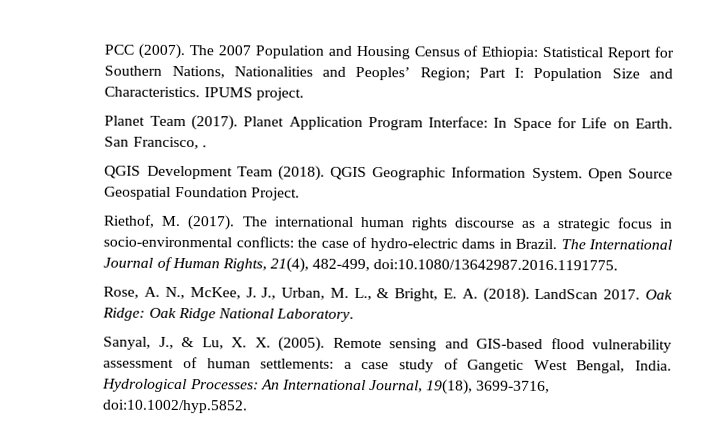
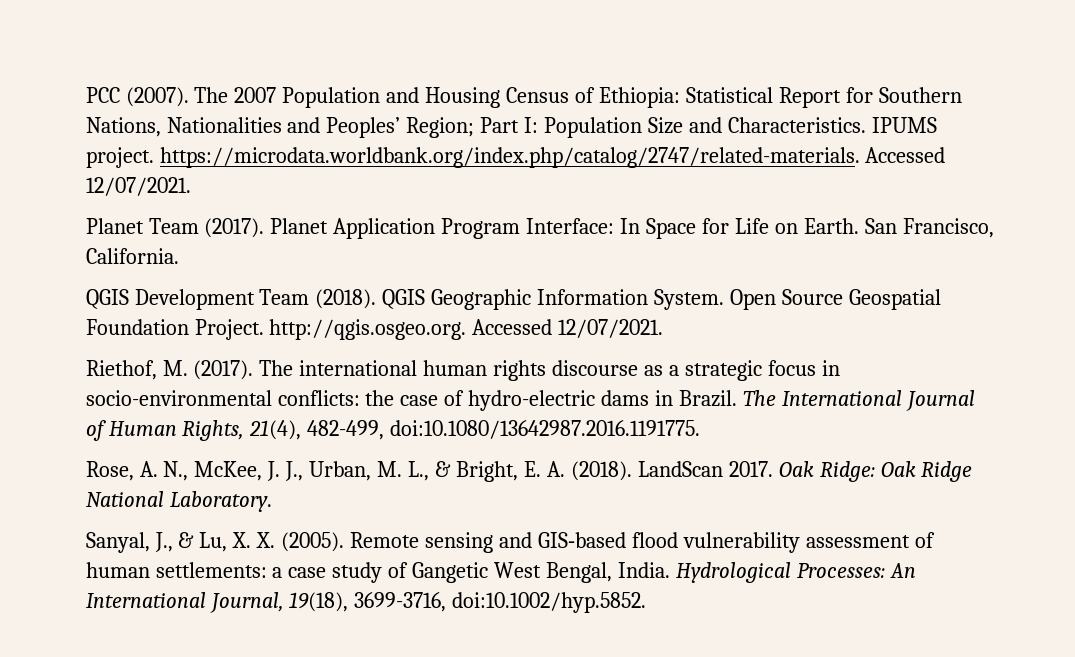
(304, 94) none -> [159,147,946,168] [85,177,191,196] https://microdata.worldbank.org/index.php/catalog/2747/related-materials. Accessed 12/07/2021.
[201,145,207,148] . -> [85,248,179,264] California.
(300, 194) none -> [269,319,664,340] http://qgis.osgeo.org. Accessed 12/07/2021.

